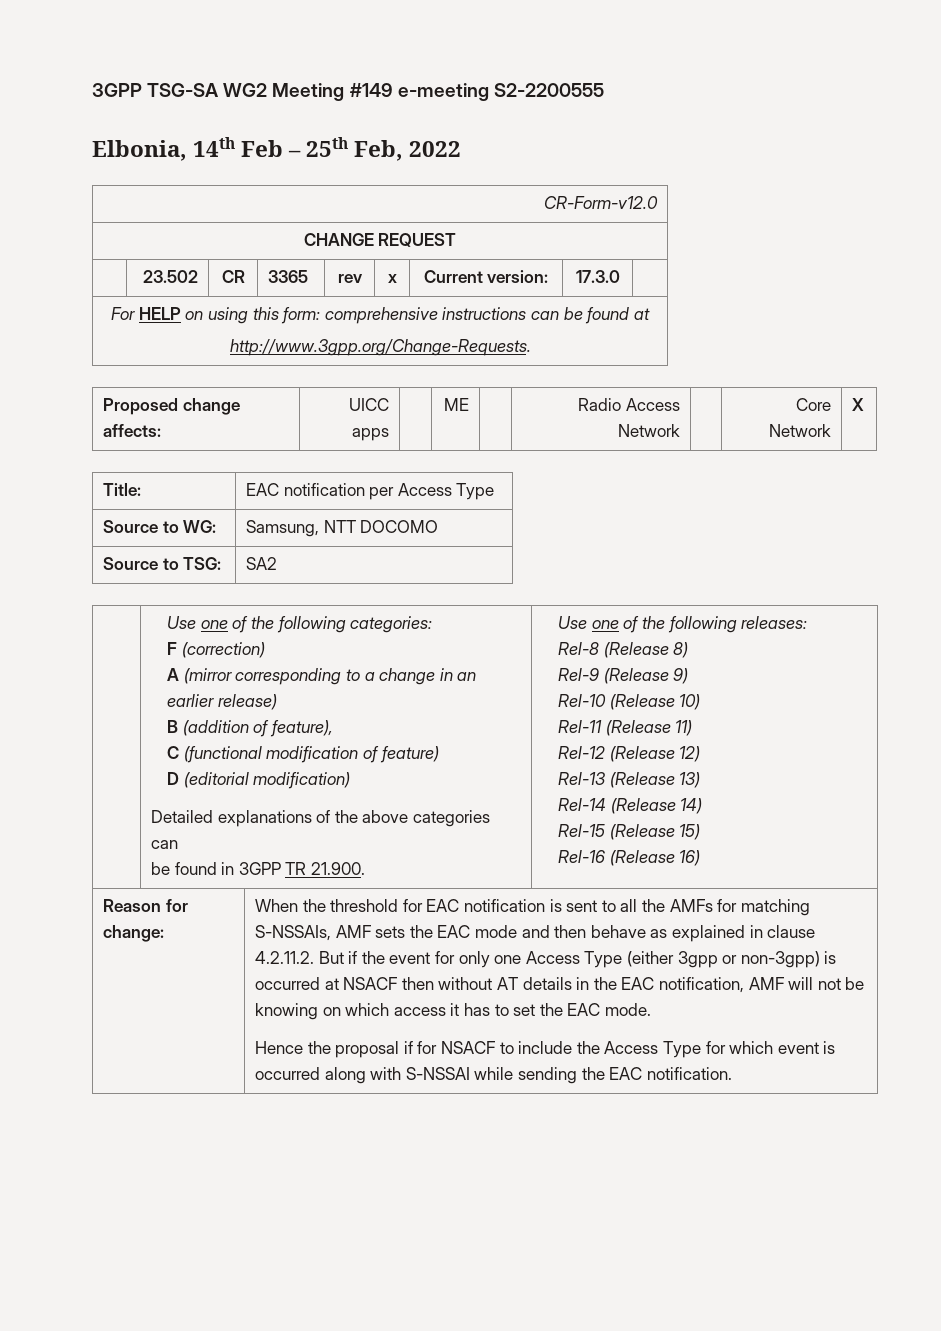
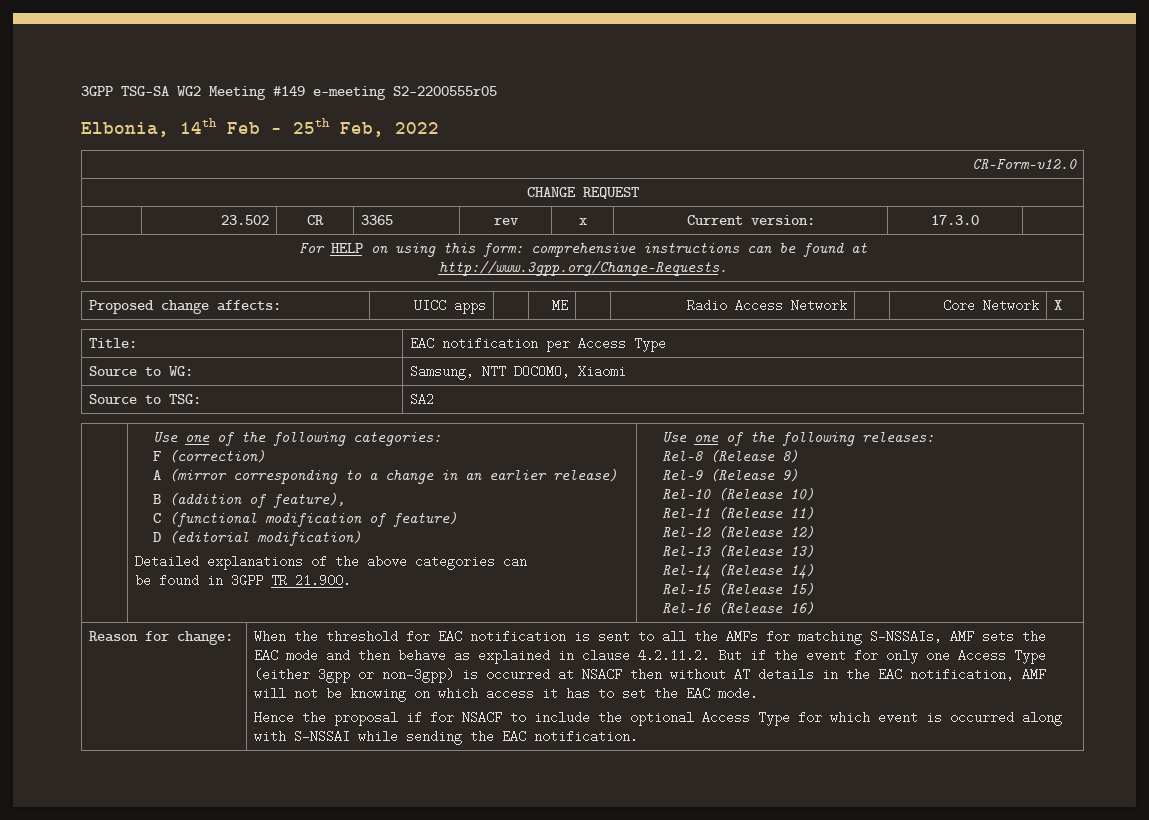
[493,83,604,97] S2-2200555 -> [393,86,497,96] S2-2200555r05
[360,520,439,533] DOCOMO -> [514,365,627,378] DOCOMO, Xiaomi
(600, 1047) none -> [630,711,695,726] optional

